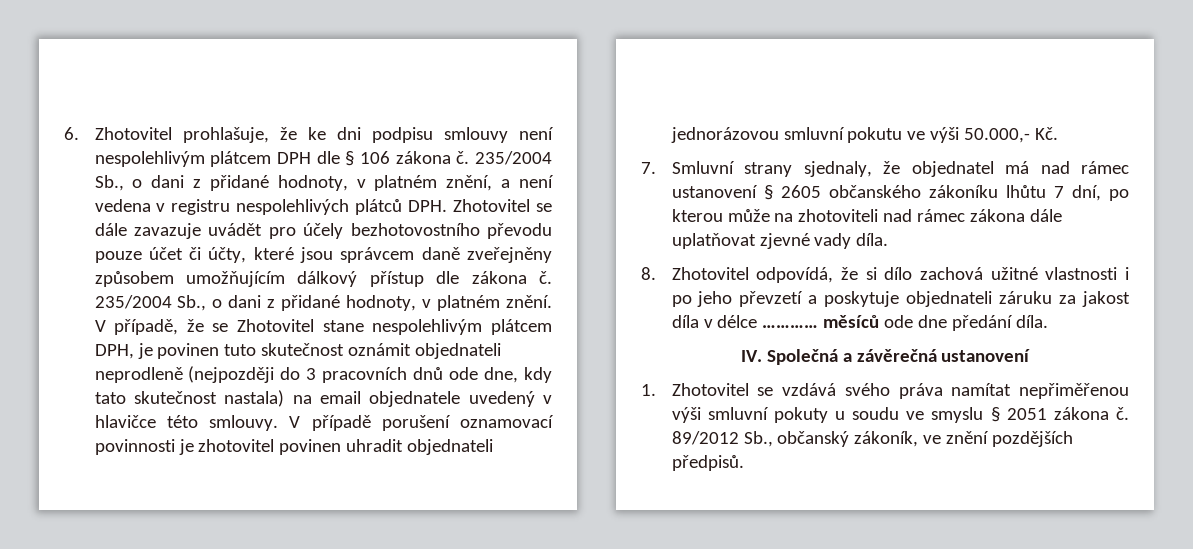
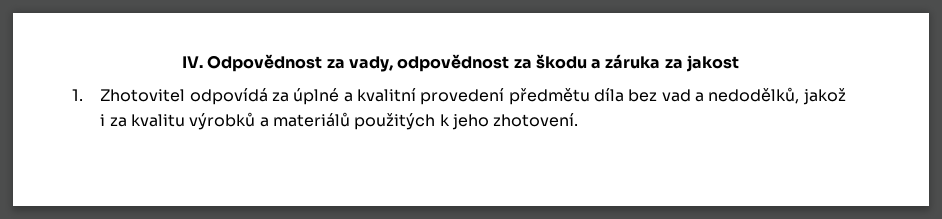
[64,127,554,143] [94,151,553,167] [94,175,554,191] [94,199,552,215] [94,223,552,239] [94,247,553,263] [94,271,552,287] [94,295,553,311] [94,319,552,335] [94,343,502,359] [94,366,553,383] [94,390,552,407] [94,415,554,431] [94,439,494,455] [670,127,1059,143] [641,161,1129,177] [671,185,1129,201] [671,209,1063,222] [671,233,889,249] [641,267,1129,283] [671,291,1130,307] [671,315,1049,331] [740,349,1031,365] [641,383,1129,399] [671,407,1129,423] [671,431,1074,447] [671,455,744,471] 6. Zhotovitel prohlašuje, že ke dni podpisu smlouvy není nespolehlivým plátcem DPH dle § 106 zákona č. 235/2004 Sb., o dani z přidané hodnoty, v platném znění, a není vedena v registru nespolehlivých plátců DPH. Zhotovitel se dále zavazuje uvádět pro účely bezhotovostního převodu pouze účet či účty, které jsou správcem daně zveřejněny způsobem umožňujícím dálkový přístup dle zákona č. 235/2004 Sb., o dani z přidané hodnoty, v platném znění. V případě, že se Zhotovitel stane nespolehlivým plátcem DPH, je povinen tuto skutečnost oznámit objednateli neprodleně (nejpozději do 3 pracovních dnů ode dne, kdy tato skutečnost nastala) na email objednatele uvedený v hlavičce této smlouvy. V případě porušení oznamovací povinnosti je zhotovitel povinen uhradit objednateli jednorázovou smluvní pokutu ve výši 50.000,- Kč. // 7. Smluvní strany sjednaly, že objednatel má nad rámec ustanovení § 2605 občanského zákoníku lhůtu 7 dní, po kterou může na zhotoviteli nad rámec zákona dále uplatňovat zjevné vady díla. // 8. Zhotovitel odpovídá, že si dílo zachová užitné vlastnosti i po jeho převzetí a poskytuje objednateli záruku za jakost díla v délce ………… měsíců ode dne předání díla. // IV. Společná a závěrečná ustanovení // 1. Zhotovitel se vzdává svého práva namítat nepřiměřenou výši smluvní pokuty u soudu ve smyslu § 2051 zákona č. 89/2012 Sb., občanský zákoník, ve znění pozdějších předpisů. -> [181,54,740,72] [72,87,846,105] [100,112,579,130] IV. Odpovědnost za vady, odpovědnost za škodu a záruka za jakost // 1. Zhotovitel odpovídá za úplné a kvalitní provedení předmětu díla bez vad a nedodělků, jakož i za kvalitu výrobků a materiálů použitých k jeho zhotovení.

